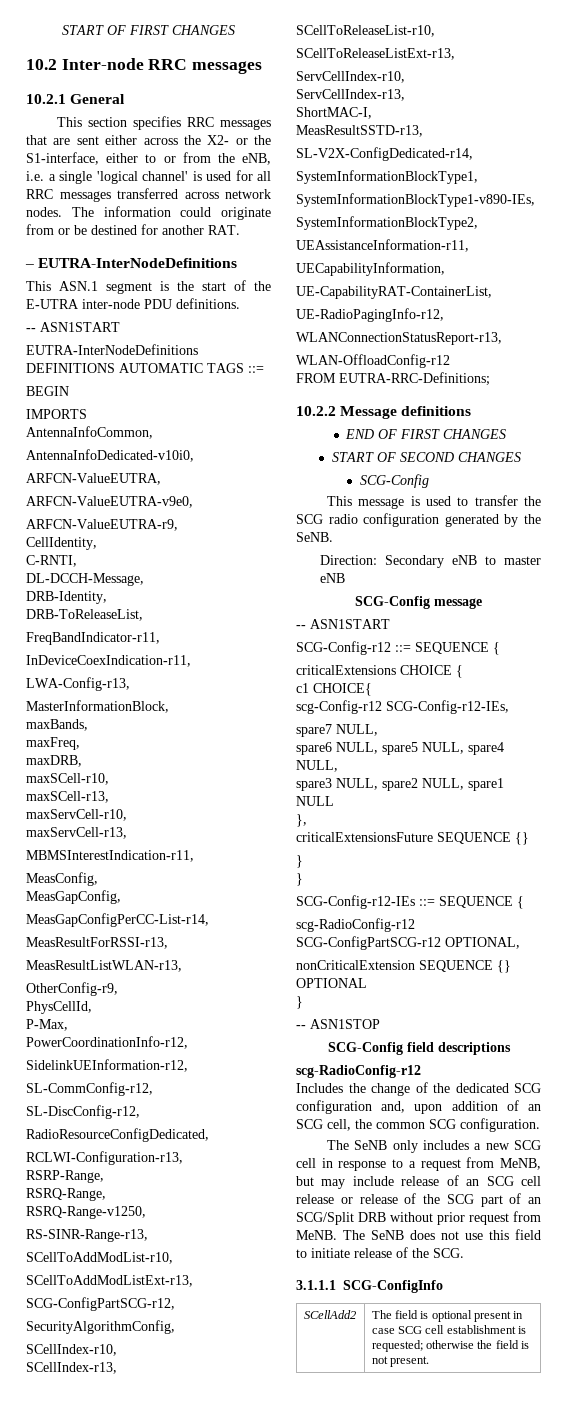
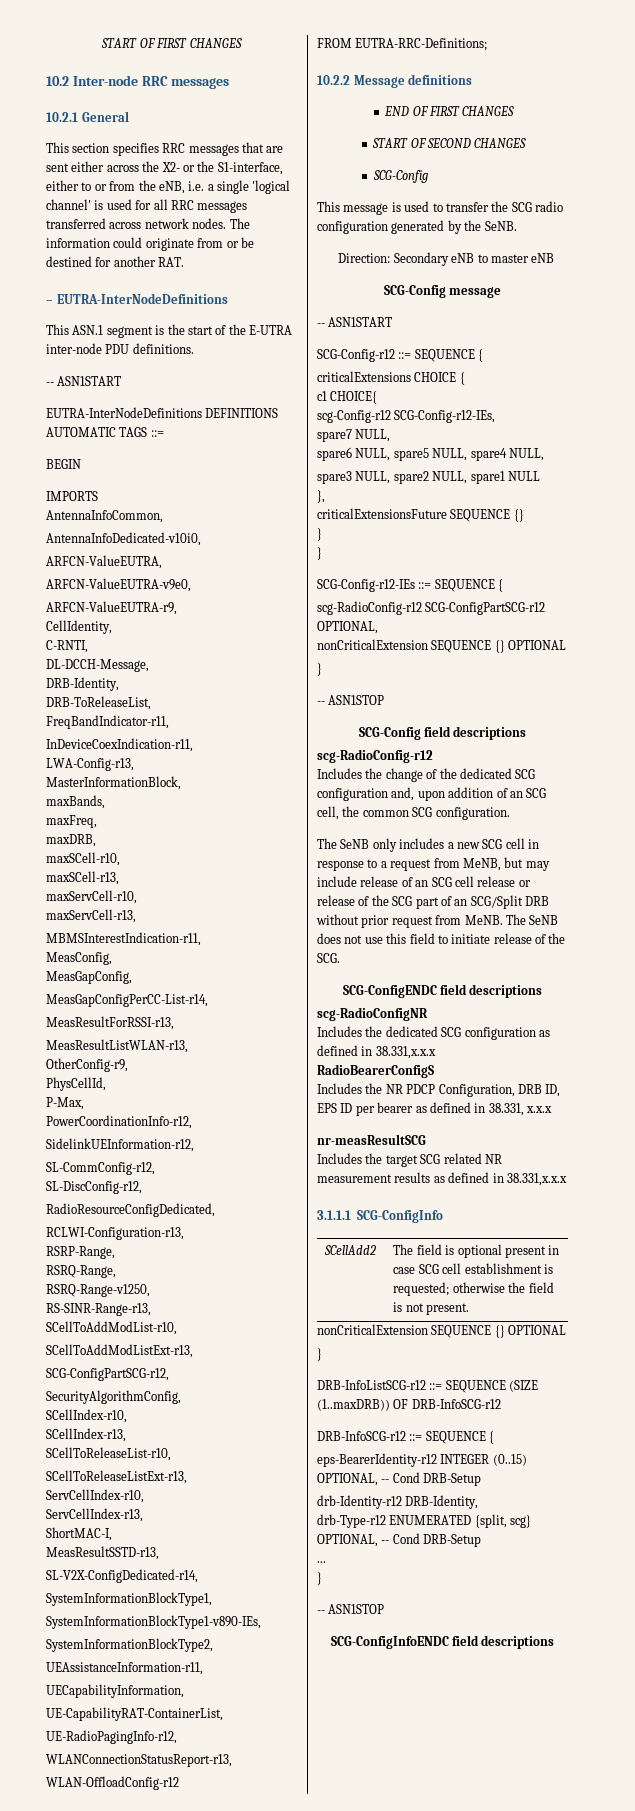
(464, 1253) none -> [342,984,543,998] [317,1007,428,1021] [317,1026,550,1040] [317,1045,436,1059] [317,1064,434,1078] [317,1083,561,1097] [317,1102,552,1116] [317,1134,426,1145] [317,1153,502,1167] [317,1172,567,1186] // SCG-ConfigENDC field descriptions // scg-RadioConfigNR // Includes the dedicated SCG configuration as defined in 38.331,x.x.x // RadioBearerConfigS // Includes the NR PDCP Configuration, DRB ID, EPS ID per bearer as defined in 38.331, x.x.x // nr-measResultSCG // Includes the target SCG related NR measurement results as defined in 38.331,x.x.x
(429, 1361) none -> [317,1324,567,1338] [317,1348,322,1361] [317,1380,539,1393] [317,1399,501,1411] [317,1431,495,1444] [317,1453,527,1467] [317,1472,482,1486] [317,1495,479,1509] [317,1514,532,1528] [317,1533,482,1547] [317,1561,326,1563] [317,1572,322,1585] [317,1604,385,1614] [330,1635,555,1649] // nonCriticalExtension SEQUENCE {} OPTIONAL // } // DRB-InfoListSCG-r12 ::= SEQUENCE (SIZE (1..maxDRB)) OF DRB-InfoSCG-r12 // DRB-InfoSCG-r12 ::= SEQUENCE { // eps-BearerIdentity-r12 INTEGER (0..15) OPTIONAL, -- Cond DRB-Setup // drb-Identity-r12 DRB-Identity, // drb-Type-r12 ENUMERATED {split, scg} OPTIONAL, -- Cond DRB-Setup // ... // } // -- ASN1STOP // SCG-ConfigInfoENDC field descriptions

